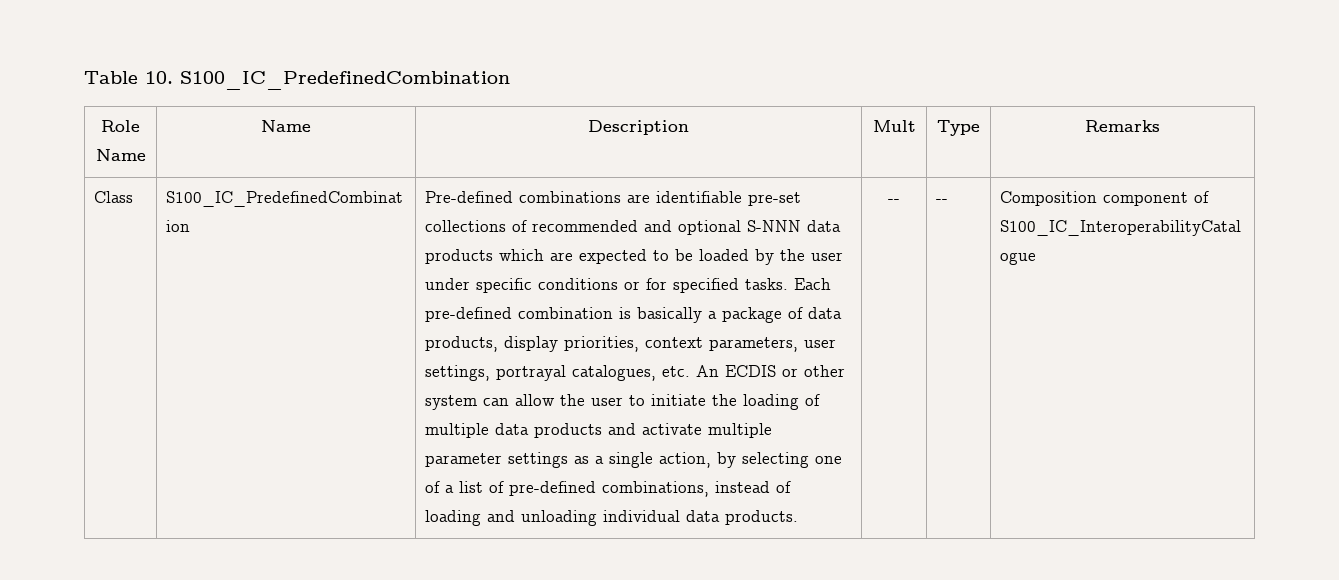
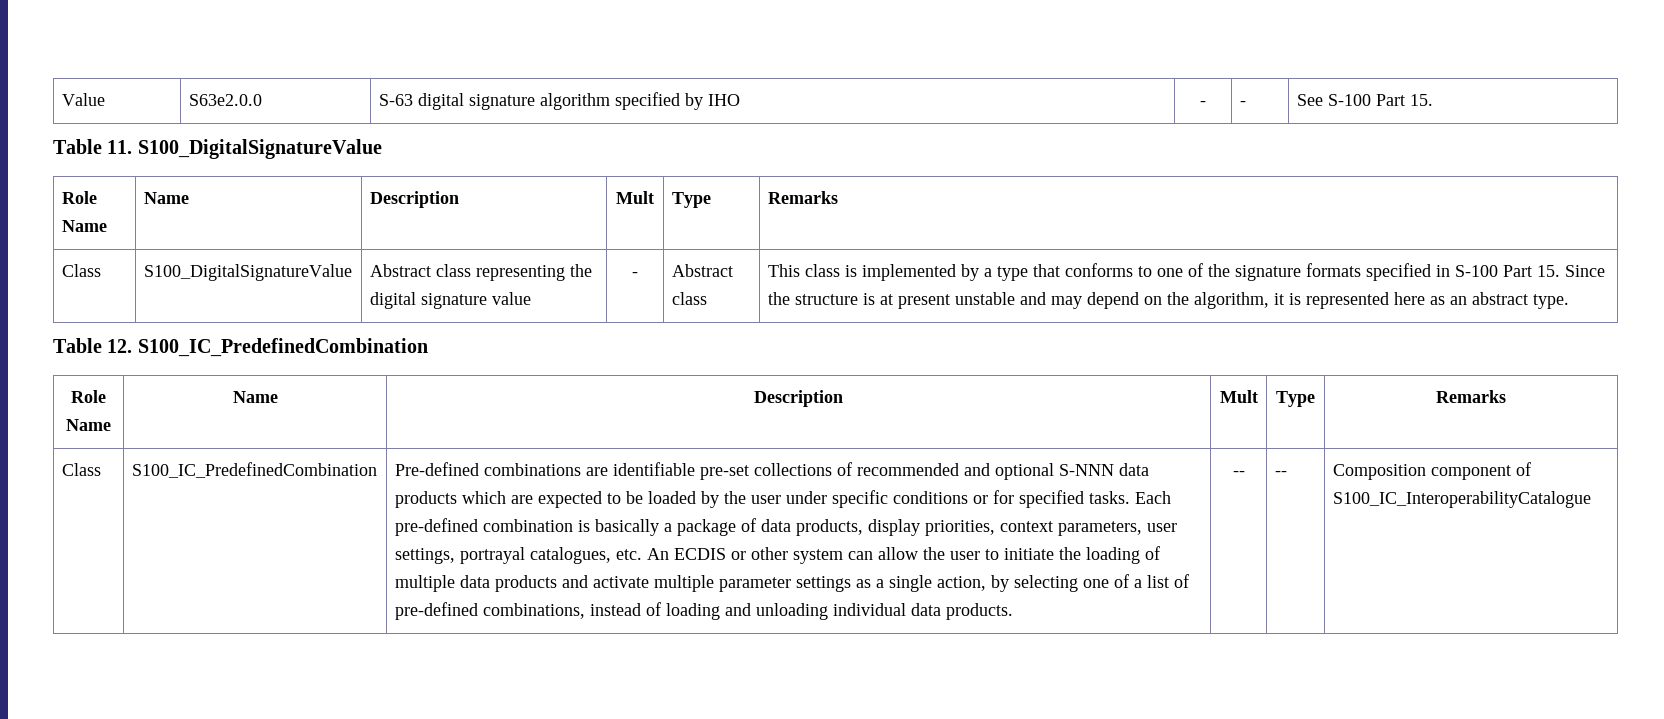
[84,71,173,84] Table 10. -> [61,93,105,106] [188,94,262,106] [378,92,740,110] [1200,101,1206,106] [1239,101,1246,106] [1296,94,1433,106] [53,139,382,159] [61,191,97,204] [61,220,107,232] [143,192,189,204] [369,191,459,208] [616,191,654,204] [671,192,711,208] [767,191,838,204] [61,264,101,277] [143,264,352,281] [369,264,592,281] [369,292,531,309] [632,272,638,277] [671,264,733,277] [671,292,707,305] [767,263,1605,281] [767,292,1569,309] [53,338,133,353] Value | S63e2.0.0 | S-63 digital signature algorithm specified by IHO | - | - | See S-100 Part 15. // Table 11. S100_DigitalSignatureValue // Role Name | Name | Description | Mult | Type | Remarks // Class | S100_DigitalSignatureValue | Abstract class representing the digital signature value | - | Abstract class | This class is implemented by a type that conforms to one of the signature formats specified in S-100 Part 15. Since the structure is at present unstable and may depend on the algorithm, it is represented here as an abstract type. // Table 12.

